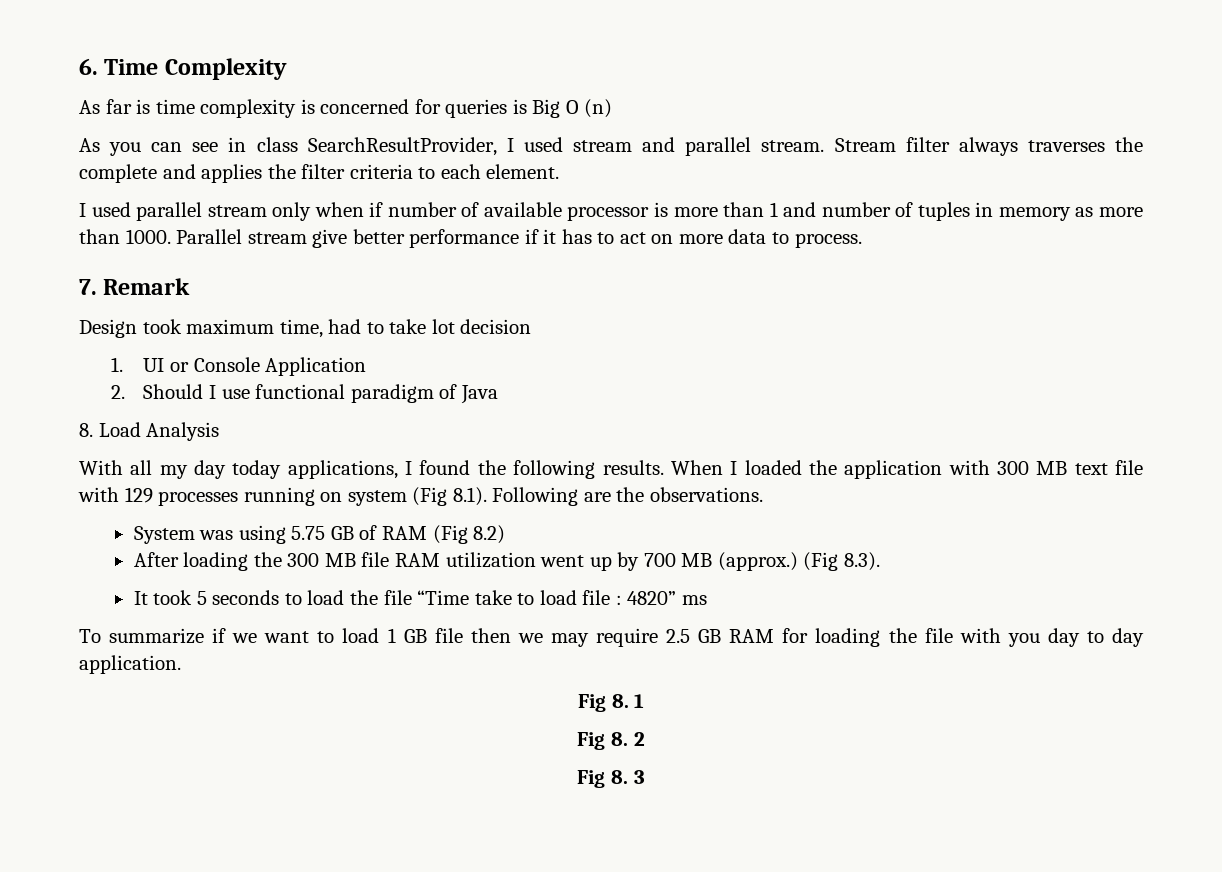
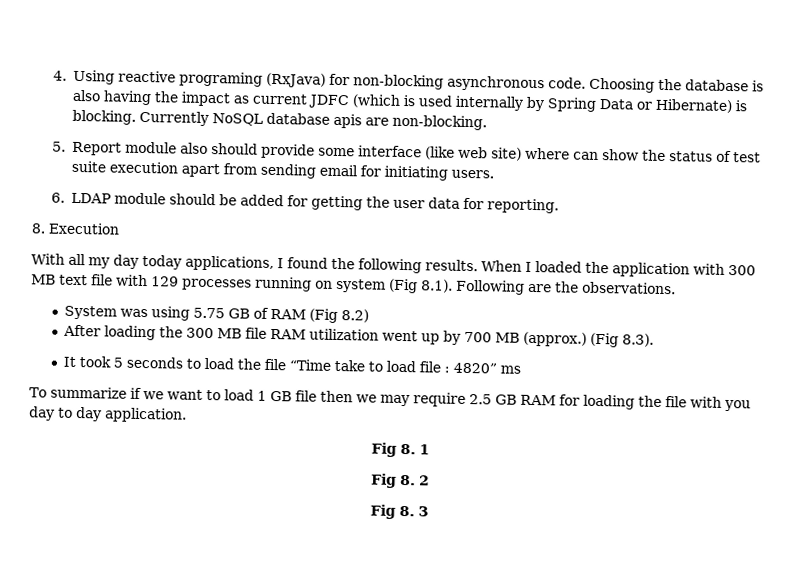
[79,58,287,80] [79,99,613,118] [79,137,1143,156] [79,164,560,183] [79,202,1143,221] [79,229,862,248] [79,278,191,295] [79,319,532,338] [111,357,367,376] [111,384,498,404] [79,422,220,441] 6. Time Complexity // As far is time complexity is concerned for queries is Big O (n) // As you can see in class SearchResultProvider, I used stream and parallel stream. Stream filter always traverses the complete and applies the filter criteria to each element. // I used parallel stream only when if number of available processor is more than 1 and number of tuples in memory as more than 1000. Parallel stream give better performance if it has to act on more data to process. // 7. Remark // Design took maximum time, had to take lot decision // 1. UI or Console Application // 2. Should I use functional paradigm of Java // 8. Load Analysis -> [53,69,765,93] [72,89,749,114] [72,109,488,131] [52,141,762,163] [71,160,495,181] [51,192,560,214] [31,222,120,235] 4. Using reactive programing (RxJava) for non-blocking asynchronous code. Choosing the database is also having the impact as current JDFC (which is used internally by Spring Data or Hibernate) is blocking. Currently NoSQL database apis are non-blocking. // 5. Report module also should provide some interface (like web site) where can show the status of test suite execution apart from sending email for initiating users. // 6. LDAP module should be added for getting the user data for reporting. // 8. Execution

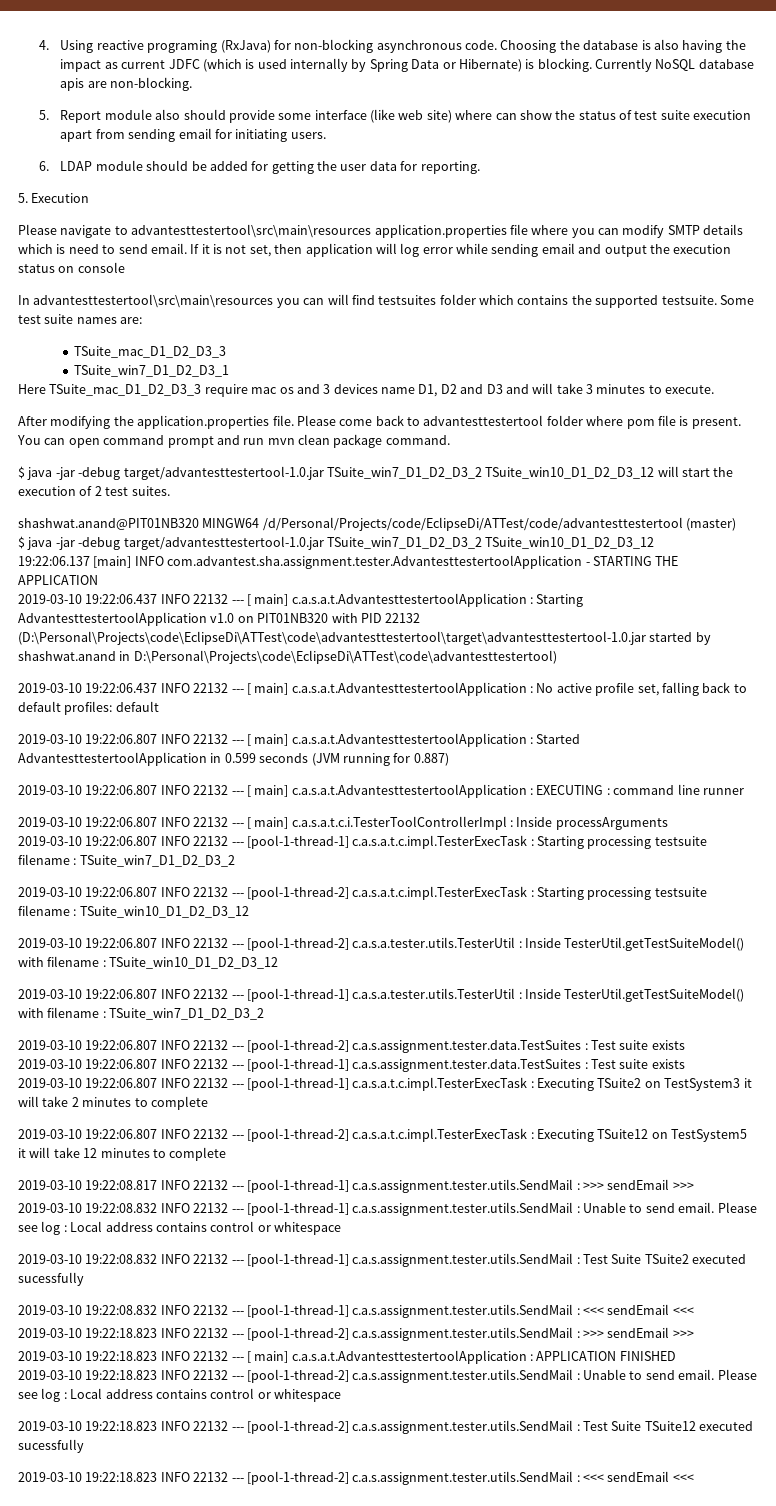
[31,223,46,234] 8. -> [18,193,28,203] 5.
[31,253,756,278] [31,274,676,295] [64,305,370,324] [63,324,655,348] [63,356,522,374] [29,386,751,412] [29,406,187,423] [371,442,430,457] [371,473,430,488] [370,504,429,519] With all my day today applications, I found the following results. When I loaded the application with 300 MB text file with 129 processes running on system (Fig 8.1). Following are the observations. // System was using 5.75 GB of RAM (Fig 8.2) // After loading the 300 MB file RAM utilization went up by 700 MB (approx.) (Fig 8.3). // It took 5 seconds to load the file “Time take to load file : 4820” ms // To summarize if we want to load 1 GB file then we may require 2.5 GB RAM for loading the file with you day to day application. // Fig 8. 1 // Fig 8. 2 // Fig 8. 3 -> [18,224,744,238] [18,243,732,257] [18,262,125,273] [18,294,754,308] [18,314,143,324] [74,346,227,358] [74,365,230,377] [18,383,715,397] [18,415,741,429] [17,434,450,448] [18,466,734,480] [18,486,170,496] [18,517,737,531] [18,536,655,550] [18,555,679,569] [18,575,98,585] [18,593,584,607] [18,612,421,626] [18,631,711,645] [18,650,557,664] [18,682,747,696] [18,701,159,715] [18,733,581,747] [18,752,449,766] [18,784,744,798] [18,816,668,830] [18,835,707,849] [18,854,235,867] [18,886,707,900] [18,905,249,918] [18,937,745,951] [18,956,279,969] [18,988,745,1002] [18,1007,265,1020] [18,1039,685,1053] [18,1058,685,1072] [18,1077,752,1091] [18,1096,208,1110] [18,1128,748,1142] [18,1147,227,1161] [18,1179,694,1193] [18,1202,757,1216] [18,1221,341,1235] [18,1253,747,1267] [18,1272,84,1286] [18,1304,694,1318] [18,1327,694,1341] [18,1350,676,1364] [18,1369,757,1383] [18,1388,341,1402] [18,1420,754,1434] [18,1439,84,1453] [18,1471,694,1485] Please navigate to advantesttestertool\src\main\resources application.properties file where you can modify SMTP details which is need to send email. If it is not set, then application will log error while sending email and output the execution status on console // In advantesttestertool\src\main\resources you can will find testsuites folder which contains the supported testsuite. Some test suite names are: // TSuite_mac_D1_D2_D3_3 // TSuite_win7_D1_D2_D3_1 // Here TSuite_mac_D1_D2_D3_3 require mac os and 3 devices name D1, D2 and D3 and will take 3 minutes to execute. // After modifying the application.properties file. Please come back to advantesttestertool folder where pom file is present. You can open command prompt and run mvn clean package command. // $ java -jar -debug target/advantesttestertool-1.0.jar TSuite_win7_D1_D2_D3_2 TSuite_win10_D1_D2_D3_12 will start the execution of 2 test suites. // shashwat.anand@PIT01NB320 MINGW64 /d/Personal/Projects/code/EclipseDi/ATTest/code/advantesttestertool (master) // $ java -jar -debug target/advantesttestertool-1.0.jar TSuite_win7_D1_D2_D3_2 TSuite_win10_D1_D2_D3_12 // 19:22:06.137 [main] INFO com.advantest.sha.assignment.tester.AdvantesttestertoolApplication - STARTING THE APPLICATION // 2019-03-10 19:22:06.437 INFO 22132 --- [ main] c.a.s.a.t.AdvantesttestertoolApplication : Starting AdvantesttestertoolApplication v1.0 on PIT01NB320 with PID 22132 (D:\Personal\Projects\code\EclipseDi\ATTest\code\advantesttestertool\target\advantesttestertool-1.0.jar started by shashwat.anand in D:\Personal\Projects\code\EclipseDi\ATTest\code\advantesttestertool) // 2019-03-10 19:22:06.437 INFO 22132 --- [ main] c.a.s.a.t.AdvantesttestertoolApplication : No active profile set, falling back to default profiles: default // 2019-03-10 19:22:06.807 INFO 22132 --- [ main] c.a.s.a.t.AdvantesttestertoolApplication : Started AdvantesttestertoolApplication in 0.599 seconds (JVM running for 0.887) // 2019-03-10 19:22:06.807 INFO 22132 --- [ main] c.a.s.a.t.AdvantesttestertoolApplication : EXECUTING : command line runner // 2019-03-10 19:22:06.807 INFO 22132 --- [ main] c.a.s.a.t.c.i.TesterToolControllerImpl : Inside processArguments // 2019-03-10 19:22:06.807 INFO 22132 --- [pool-1-thread-1] c.a.s.a.t.c.impl.TesterExecTask : Starting processing testsuite filename : TSuite_win7_D1_D2_D3_2 // 2019-03-10 19:22:06.807 INFO 22132 --- [pool-1-thread-2] c.a.s.a.t.c.impl.TesterExecTask : Starting processing testsuite filename : TSuite_win10_D1_D2_D3_12 // 2019-03-10 19:22:06.807 INFO 22132 --- [pool-1-thread-2] c.a.s.a.tester.utils.TesterUtil : Inside TesterUtil.getTestSuiteModel() with filename : TSuite_win10_D1_D2_D3_12 // 2019-03-10 19:22:06.807 INFO 22132 --- [pool-1-thread-1] c.a.s.a.tester.utils.TesterUtil : Inside TesterUtil.getTestSuiteModel() with filename : TSuite_win7_D1_D2_D3_2 // 2019-03-10 19:22:06.807 INFO 22132 --- [pool-1-thread-2] c.a.s.assignment.tester.data.TestSuites : Test suite exists // 2019-03-10 19:22:06.807 INFO 22132 --- [pool-1-thread-1] c.a.s.assignment.tester.data.TestSuites : Test suite exists // 2019-03-10 19:22:06.807 INFO 22132 --- [pool-1-thread-1] c.a.s.a.t.c.impl.TesterExecTask : Executing TSuite2 on TestSystem3 it will take 2 minutes to complete // 2019-03-10 19:22:06.807 INFO 22132 --- [pool-1-thread-2] c.a.s.a.t.c.impl.TesterExecTask : Executing TSuite12 on TestSystem5 it will take 12 minutes to complete // 2019-03-10 19:22:08.817 INFO 22132 --- [pool-1-thread-1] c.a.s.assignment.tester.utils.SendMail : >>> sendEmail >>> // 2019-03-10 19:22:08.832 INFO 22132 --- [pool-1-thread-1] c.a.s.assignment.tester.utils.SendMail : Unable to send email. Please see log : Local address contains control or whitespace // 2019-03-10 19:22:08.832 INFO 22132 --- [pool-1-thread-1] c.a.s.assignment.tester.utils.SendMail : Test Suite TSuite2 executed sucessfully // 2019-03-10 19:22:08.832 INFO 22132 --- [pool-1-thread-1] c.a.s.assignment.tester.utils.SendMail : <<< sendEmail <<< // 2019-03-10 19:22:18.823 INFO 22132 --- [pool-1-thread-2] c.a.s.assignment.tester.utils.SendMail : >>> sendEmail >>> // 2019-03-10 19:22:18.823 INFO 22132 --- [ main] c.a.s.a.t.AdvantesttestertoolApplication : APPLICATION FINISHED // 2019-03-10 19:22:18.823 INFO 22132 --- [pool-1-thread-2] c.a.s.assignment.tester.utils.SendMail : Unable to send email. Please see log : Local address contains control or whitespace // 2019-03-10 19:22:18.823 INFO 22132 --- [pool-1-thread-2] c.a.s.assignment.tester.utils.SendMail : Test Suite TSuite12 executed sucessfully // 2019-03-10 19:22:18.823 INFO 22132 --- [pool-1-thread-2] c.a.s.assignment.tester.utils.SendMail : <<< sendEmail <<<

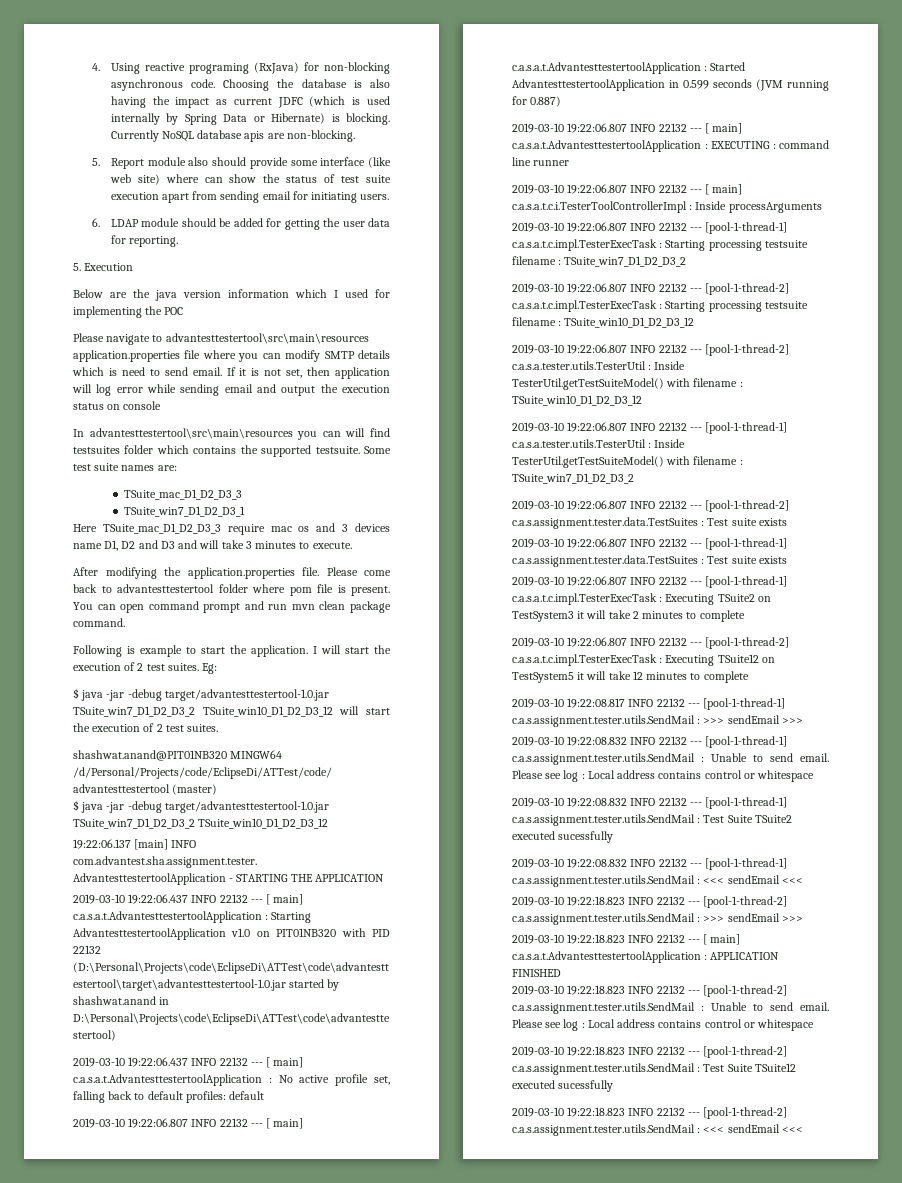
(90, 198) none -> [73,289,390,301] [73,306,184,318] // Below are the java version information which I used for implementing the POC
(450, 440) none -> [73,645,391,657] [73,662,218,674] // Following is example to start the application. I will start the execution of 2 test suites. Eg:

